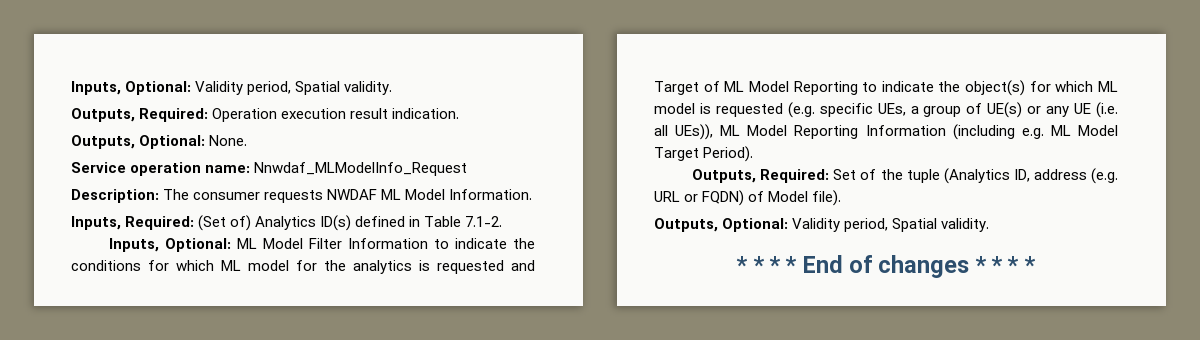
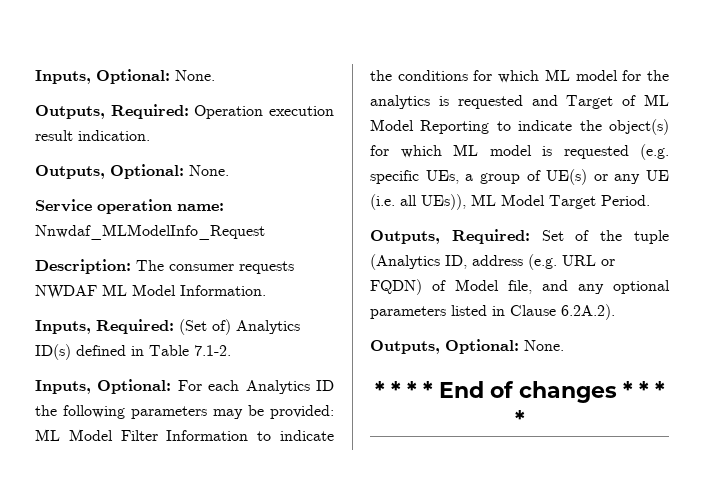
[71,81,393,95] Inputs, Optional: Validity period, Spatial validity. -> [35,69,215,84] Inputs, Optional: None.
(232, 245) none -> [177,380,334,394] [35,405,334,419] For each Analytics ID the following parameters may be provided:
[794,124,1118,140] [654,146,754,162] Reporting Information (including e.g. ML Model Target Period). -> [549,195,650,209] Target Period.
[812,190,842,206] [654,218,990,232] file). // Outputs, Optional: Validity period, Spatial validity. -> [508,280,670,294] [370,304,615,320] [370,339,564,354] file, and any optional parameters listed in Clause 6.2A.2). // Outputs, Optional: None.

